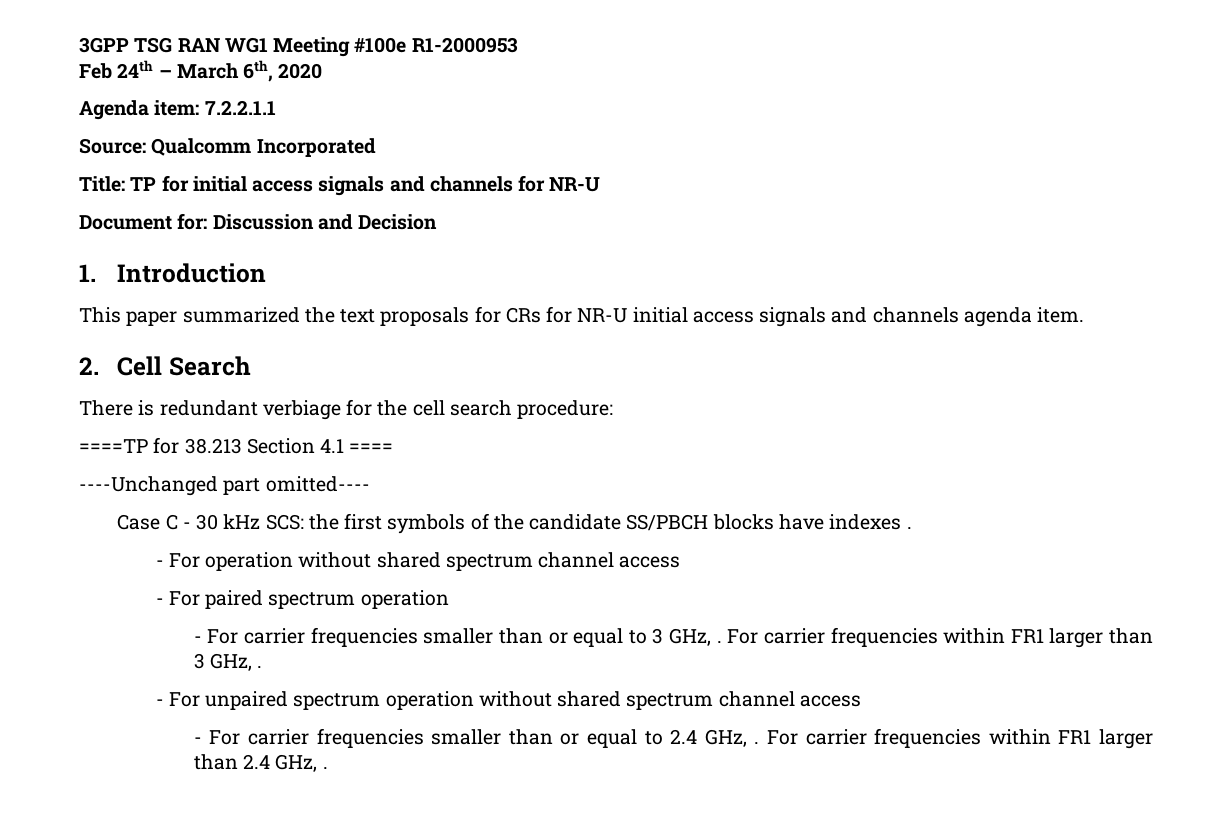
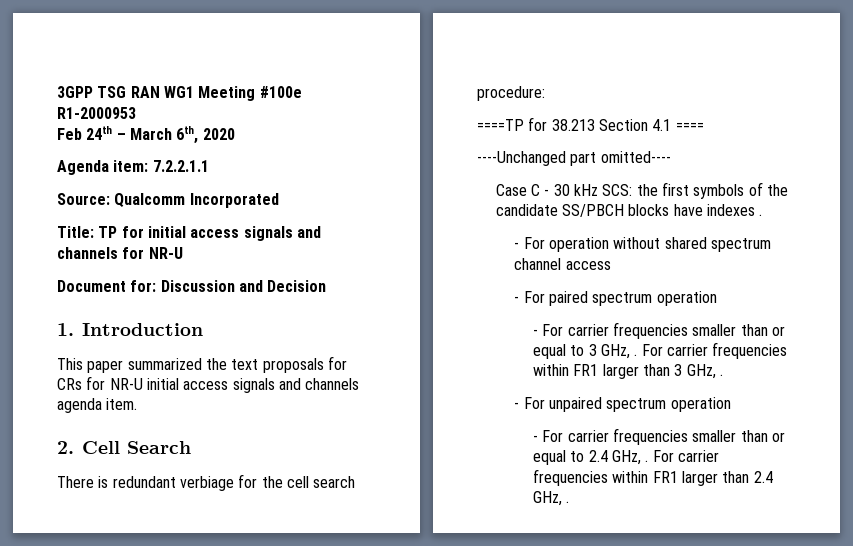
[478,691,861,710] without shared spectrum channel access -> (731, 404) none

